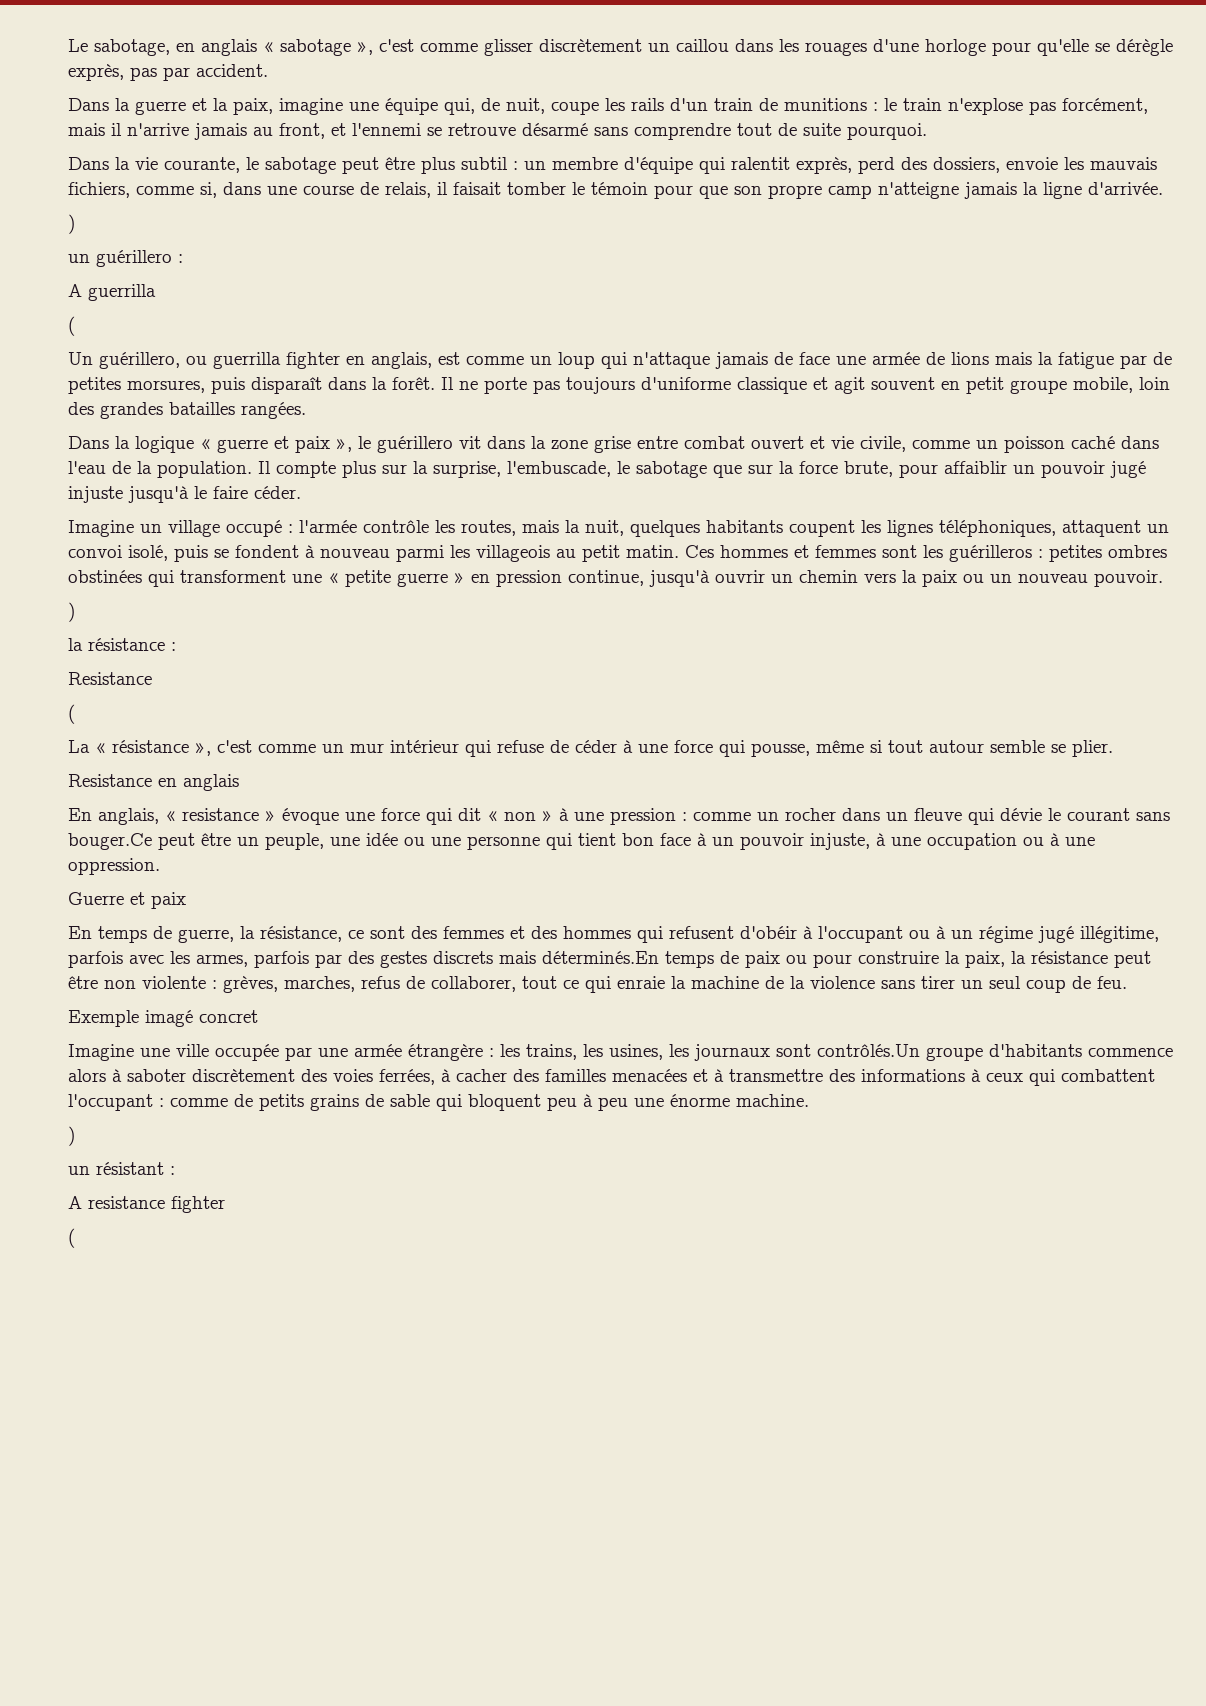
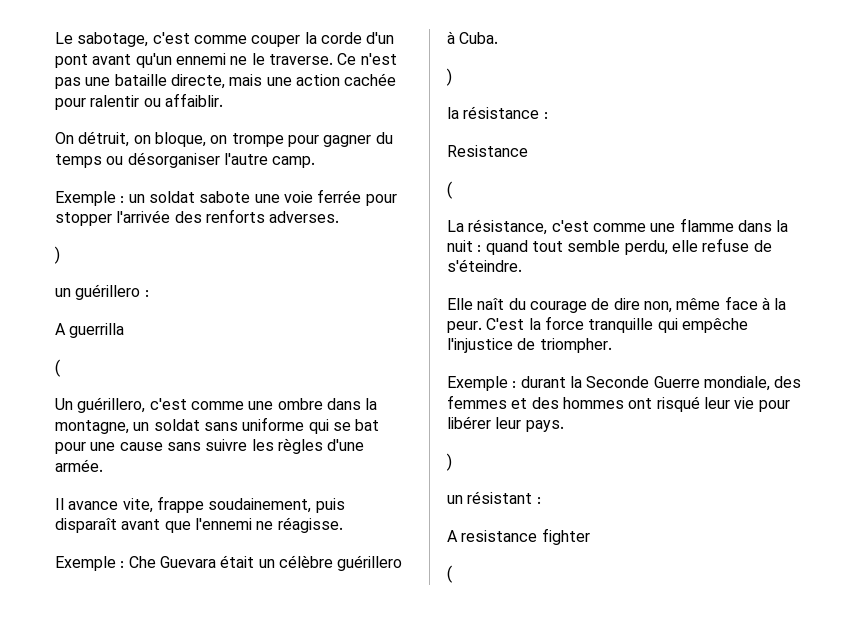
[176,39,1173,56] [68,64,268,81] [68,98,1148,115] [68,123,927,140] [68,157,1157,174] [68,182,1163,199] en anglais « sabotage », c'est comme glisser discrètement un caillou dans les rouages d'une horloge pour qu'elle se dérègle exprès, pas par accident. // Dans la guerre et la paix, imagine une équipe qui, de nuit, coupe les rails d'un train de munitions : le train n'explose pas forcément, mais il n'arrive jamais au front, et l'ennemi se retrouve désarmé sans comprendre tout de suite pourquoi. // Dans la vie courante, le sabotage peut être plus subtil : un membre d'équipe qui ralentit exprès, perd des dossiers, envoie les mauvais fichiers, comme si, dans une course de relais, il faisait tomber le témoin pour que son propre camp n'atteigne jamais la ligne d'arrivée. -> [152,32,395,47] [55,53,397,68] [55,73,397,89] [55,93,223,110] [55,131,393,147] [55,152,316,168] [55,189,397,206] [55,209,340,226] c'est comme couper la corde d'un pont avant qu'un ennemi ne le traverse. Ce n'est pas une bataille directe, mais une action cachée pour ralentir ou affaiblir. // On détruit, on bloque, on trompe pour gagner du temps ou désorganiser l'autre camp. // Exemple : un soldat sabote une voie ferrée pour stopper l'arrivée des renforts adverses.
[186,352,1172,369] [68,377,1170,394] [68,402,306,419] [68,436,1159,453] [68,461,1146,478] [68,486,301,503] [68,520,1169,537] [68,545,1167,562] [68,570,1163,587] ou guerrilla fighter en anglais, est comme un loup qui n'attaque jamais de face une armée de lions mais la fatigue par de petites morsures, puis disparaît dans la forêt. Il ne porte pas toujours d'uniforme classique et agit souvent en petit groupe mobile, loin des grandes batailles rangées. // Dans la logique « guerre et paix », le guérillero vit dans la zone grise entre combat ouvert et vie civile, comme un poisson caché dans l'eau de la population. Il compte plus sur la surprise, l'embuscade, le sabotage que sur la force brute, pour affaiblir un pouvoir jugé injuste jusqu'à le faire céder. // Imagine un village occupé : l'armée contrôle les routes, mais la nuit, quelques habitants coupent les lignes téléphoniques, attaquent un convoi isolé, puis se fondent à nouveau parmi les villageois au petit matin. Ces hommes et femmes sont les guérilleros : petites ombres obstinées qui transforment une « petite guerre » en pression continue, jusqu'à ouvrir un chemin vers la paix ou un nouveau pouvoir. -> [149,398,378,410] [55,417,380,434] [55,438,365,454] [55,459,103,472] [55,496,345,513] [55,517,343,533] [55,555,403,571] [447,31,499,44] c'est comme une ombre dans la montagne, un soldat sans uniforme qui se bat pour une cause sans suivre les règles d'une armée. // Il avance vite, frappe soudainement, puis disparaît avant que l'ennemi ne réagisse. // Exemple : Che Guevara était un célèbre guérillero à Cuba.
[95,740,1113,757] [68,774,239,791] [68,808,1170,825] [68,833,1095,850] [68,858,160,875] [68,892,186,909] [68,926,405,943] « résistance », c'est comme un mur intérieur qui refuse de céder à une force qui pousse, même si tout autour semble se plier. // Resistance en anglais // En anglais, « resistance » évoque une force qui dit « non » à une pression : comme un rocher dans un fleuve qui dévie le courant sans bouger.Ce peut être un peuple, une idée ou une personne qui tient bon face à un pouvoir injuste, à une occupation ou à une oppression. // Guerre et paix // En temps de guerre, la résistance, ce sont -> [468,218,789,235] [447,238,772,255] [447,259,522,272] [447,296,787,313] [447,316,748,333] [447,338,612,353] [447,376,770,391] résistance, c'est comme une flamme dans la nuit : quand tout semble perdu, elle refuse de s'éteindre. // Elle naît du courage de dire non, même face à la peur. C'est la force tranquille qui empêche l'injustice de triompher. // Exemple : durant la Seconde Guerre mondiale,
[637,926,1159,943] [68,951,1151,968] [68,976,1127,993] [68,1010,258,1027] [68,1044,1173,1061] [68,1069,1155,1086] [68,1094,809,1111] qui refusent d'obéir à l'occupant ou à un régime jugé illégitime, parfois avec les armes, parfois par des gestes discrets mais déterminés.En temps de paix ou pour construire la paix, la résistance peut être non violente : grèves, marches, refus de collaborer, tout ce qui enraie la machine de la violence sans tirer un seul coup de feu. // Exemple imagé concret // Imagine une ville occupée par une armée étrangère : les trains, les usines, les journaux sont contrôlés.Un groupe d'habitants commence alors à saboter discrètement des voies ferrées, à cacher des familles menacées et à transmettre des informations à ceux qui combattent l'occupant : comme de petits grains de sable qui bloquent peu à peu une énorme machine. -> [628,396,790,412] [447,416,564,432] ont risqué leur vie pour libérer leur pays.

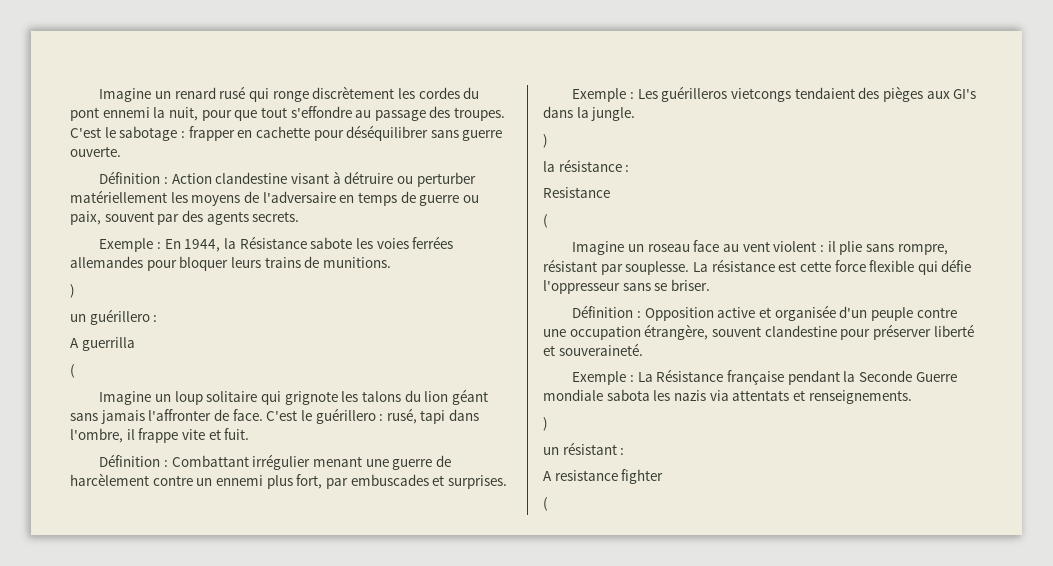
[55,32,395,47] [55,53,397,68] [55,73,397,89] [55,93,223,110] [55,131,393,147] [55,152,316,168] [55,189,397,206] [55,209,340,226] Le sabotage, c'est comme couper la corde d'un pont avant qu'un ennemi ne le traverse. Ce n'est pas une bataille directe, mais une action cachée pour ralentir ou affaiblir. // On détruit, on bloque, on trompe pour gagner du temps ou désorganiser l'autre camp. // Exemple : un soldat sabote une voie ferrée pour stopper l'arrivée des renforts adverses. -> [99,86,480,102] [70,106,506,121] [70,125,503,141] [70,146,121,157] [99,171,476,187] [70,190,479,206] [70,210,300,225] [99,236,454,252] [70,256,391,271] Imagine un renard rusé qui ronge discrètement les cordes du pont ennemi la nuit, pour que tout s'effondre au passage des troupes. C'est le sabotage : frapper en cachette pour déséquilibrer sans guerre ouverte. // Définition : Action clandestine visant à détruire ou perturber matériellement les moyens de l'adversaire en temps de guerre ou paix, souvent par des agents secrets. // Exemple : En 1944, la Résistance sabote les voies ferrées allemandes pour bloquer leurs trains de munitions.
[55,397,378,413] [55,417,380,434] [55,438,365,454] [55,459,103,472] [55,496,345,513] [55,517,343,533] [55,555,403,571] [447,31,499,44] Un guérillero, c'est comme une ombre dans la montagne, un soldat sans uniforme qui se bat pour une cause sans suivre les règles d'une armée. // Il avance vite, frappe soudainement, puis disparaît avant que l'ennemi ne réagisse. // Exemple : Che Guevara était un célèbre guérillero à Cuba. -> [99,389,488,405] [70,408,480,424] [70,428,250,443] [99,454,451,470] [70,473,507,489] [572,86,977,102] [543,106,636,121] Imagine un loup solitaire qui grignote les talons du lion géant sans jamais l'affronter de face. C'est le guérillero : rusé, tapi dans l'ombre, il frappe vite et fuit. // Définition : Combattant irrégulier menant une guerre de harcèlement contre un ennemi plus fort, par embuscades et surprises. // Exemple : Les guérilleros vietcongs tendaient des pièges aux GI's dans la jungle.
[447,218,789,235] [447,238,772,255] [447,259,522,272] [447,296,787,313] [447,316,748,333] [447,338,612,353] [447,376,802,391] [447,395,790,412] [447,416,564,432] La résistance, c'est comme une flamme dans la nuit : quand tout semble perdu, elle refuse de s'éteindre. // Elle naît du courage de dire non, même face à la peur. C'est la force tranquille qui empêche l'injustice de triompher. // Exemple : durant la Seconde Guerre mondiale, des femmes et des hommes ont risqué leur vie pour libérer leur pays. -> [572,240,948,255] [543,259,972,275] [543,279,710,294] [572,305,957,321] [543,324,974,340] [543,343,643,356] [572,369,957,385] [543,389,912,404] Imagine un roseau face au vent violent : il plie sans rompre, résistant par souplesse. La résistance est cette force flexible qui défie l'oppresseur sans se briser. // Définition : Opposition active et organisée d'un peuple contre une occupation étrangère, souvent clandestine pour préserver liberté et souveraineté. // Exemple : La Résistance française pendant la Seconde Guerre mondiale sabota les nazis via attentats et renseignements.

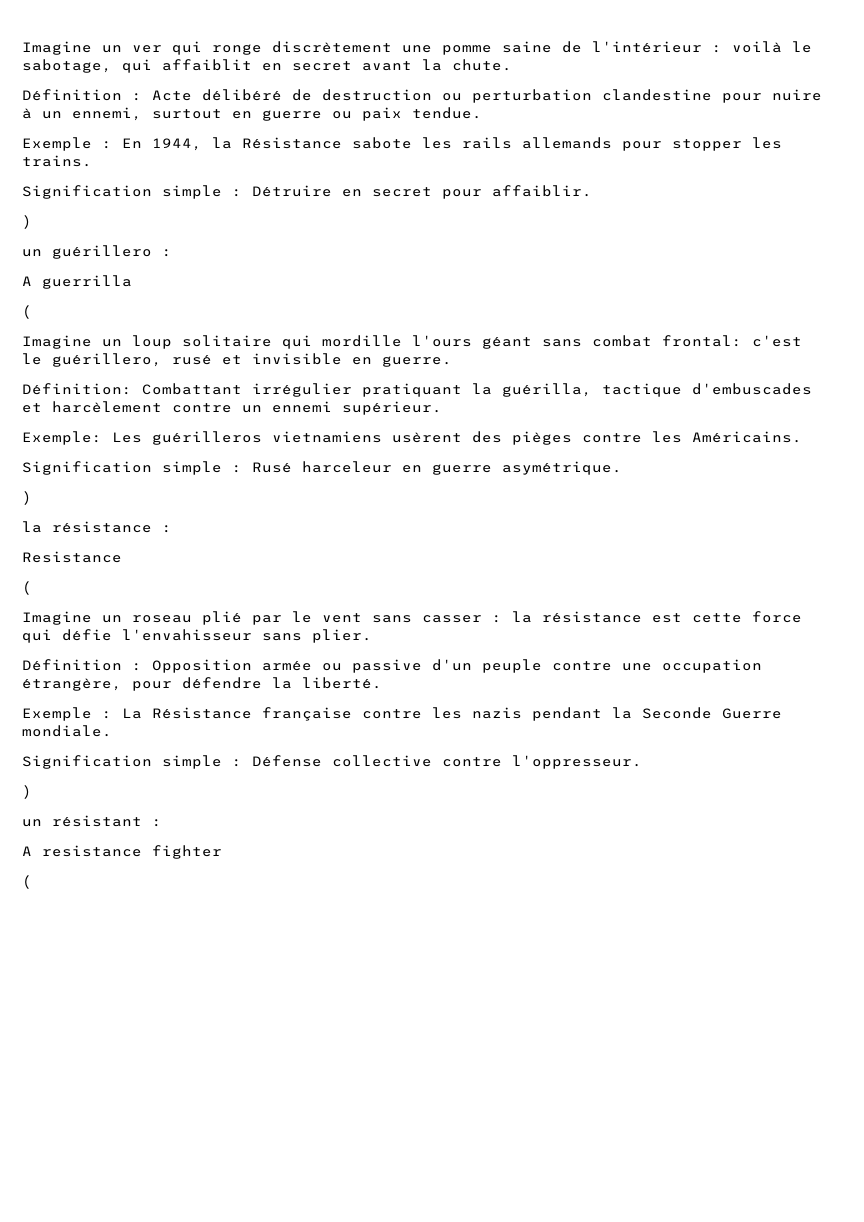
[99,86,246,102] Imagine un renard rusé -> [22,41,162,55] Imagine un ver
[397,87,480,99] [70,106,506,121] [70,125,503,141] [70,146,121,157] [99,171,476,187] [70,190,479,206] [70,210,300,225] les cordes du pont ennemi la nuit, pour que tout s'effondre au passage des troupes. C'est le sabotage : frapper en cachette pour déséquilibrer sans guerre ouverte. // Définition : Action clandestine visant à détruire ou perturber matériellement les moyens de l'adversaire en temps de guerre ou paix, souvent par des agents secrets. -> [402,41,812,55] [22,59,512,73] [22,89,822,103] [22,107,482,121] une pomme saine de l'intérieur : voilà le sabotage, qui affaiblit en secret avant la chute. // Définition : Acte délibéré de destruction ou perturbation clandestine pour nuire à un ennemi, surtout en guerre ou paix tendue.
[376,236,454,249] [70,256,391,271] voies ferrées allemandes pour bloquer leurs trains de munitions. -> [462,137,782,151] [22,155,92,167] [22,185,592,199] rails allemands pour stopper les trains. // Signification simple : Détruire en secret pour affaiblir.
[284,389,488,405] [70,408,480,424] [70,428,250,443] [99,454,451,470] [70,473,507,489] [572,86,977,102] [543,106,636,121] grignote les talons du lion géant sans jamais l'affronter de face. C'est le guérillero : rusé, tapi dans l'ombre, il frappe vite et fuit. // Définition : Combattant irrégulier menant une guerre de harcèlement contre un ennemi plus fort, par embuscades et surprises. // Exemple : Les guérilleros vietcongs tendaient des pièges aux GI's dans la jungle. -> [322,335,802,349] [22,353,452,367] [22,383,812,397] [22,401,442,415] [22,431,802,445] [22,461,622,475] mordille l'ours géant sans combat frontal: c'est le guérillero, rusé et invisible en guerre. // Définition: Combattant irrégulier pratiquant la guérilla, tactique d'embuscades et harcèlement contre un ennemi supérieur. // Exemple: Les guérilleros vietnamiens usèrent des pièges contre les Américains. // Signification simple : Rusé harceleur en guerre asymétrique.
[693,240,948,255] [543,259,708,275] face au vent violent : il plie sans rompre, résistant par souplesse. La -> [202,611,532,625] plié par le vent sans casser : la
[869,260,915,272] flexible -> (802, 617) none
[543,279,710,294] l'oppresseur sans se briser. -> [122,629,372,643] l'envahisseur sans plier.
[717,305,836,321] active et organisée -> [262,659,422,673] armée ou passive
[711,324,974,340] [543,343,643,356] souvent clandestine pour préserver liberté et souveraineté. -> [132,677,382,691] pour défendre la liberté.
(785, 377) none -> [362,707,522,719] contre les nazis
[543,389,912,404] mondiale sabota les nazis via attentats et renseignements. -> [22,725,112,737] [22,755,642,769] mondiale. // Signification simple : Défense collective contre l'oppresseur.

